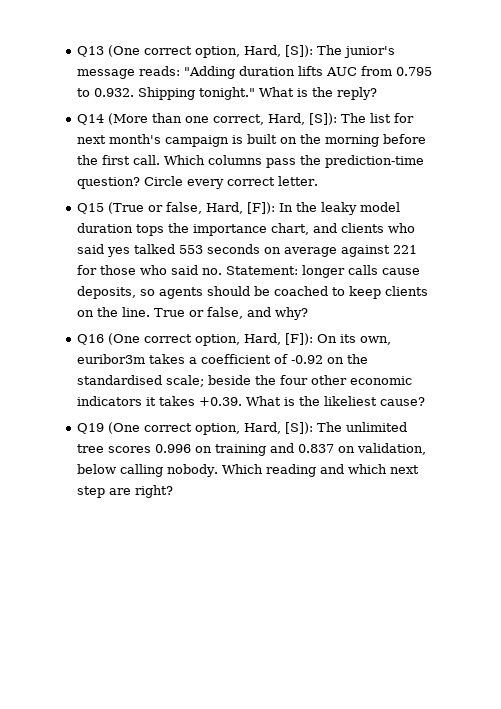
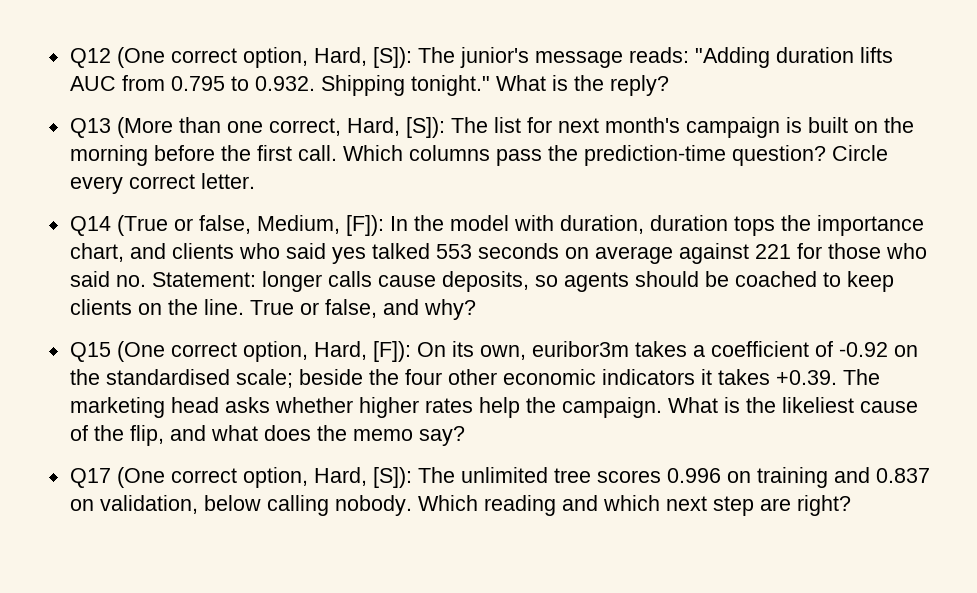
[77,46,105,57] Q13 -> [69,48,111,68] Q12
[77,114,105,125] Q14 -> [69,118,111,138] Q13
[77,203,105,214] Q15 -> [69,216,111,236] Q14
[206,202,244,214] Hard, -> [256,215,340,234] Medium,
[321,202,401,215] leaky model -> [449,215,644,234] model with duration,
[77,334,105,345] Q16 -> [69,342,111,362] Q15
[246,396,426,406] [77,423,105,434] What is the likeliest cause? // Q19 -> [842,369,880,385] [69,397,918,418] [69,425,465,446] [69,468,111,488] The marketing head asks whether higher rates help the campaign. What is the likeliest cause of the flip, and what does the memo say? // Q17

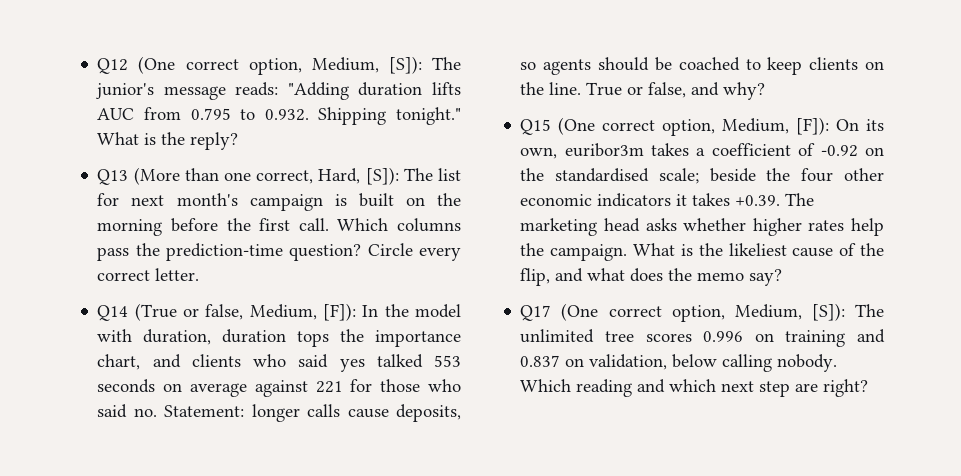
[313,47,367,66] Hard, -> [311,57,379,73] Medium,
[313,341,367,360] Hard, -> [722,118,790,134] Medium,
[313,467,367,486] Hard, -> [734,304,802,320] Medium,

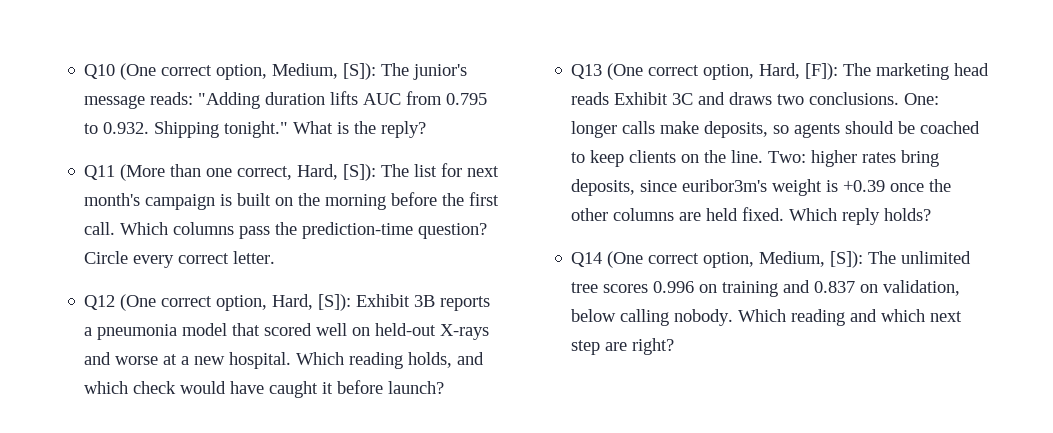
[97,58,129,74] Q12 -> [84,64,116,79] Q10
[97,169,129,185] Q13 -> [84,165,116,180] Q11
[97,303,462,321] [97,329,461,347] [97,354,461,372] [97,379,462,397] [97,404,245,418] Q14 (True or false, Medium, [F]): In the model with duration, duration tops the importance chart, and clients who said yes talked 553 seconds on average against 221 for those who said no. Statement: -> [84,294,491,311] [84,323,490,340] [84,352,485,369] [84,380,445,398] [571,63,990,80] [571,92,940,105] Q12 (One correct option, Hard, [S]): Exhibit 3B reports a pneumonia model that scored well on held-out X-rays and worse at a new hospital. Which reading holds, and which check would have caught it before launch? // Q13 (One correct option, Hard, [F]): The marketing head reads Exhibit 3C and draws two conclusions. One:
[347,409,389,418] cause -> [660,121,700,134] make
[586,82,766,100] [520,117,884,136] [520,143,884,159] [520,168,884,184] [520,193,815,207] [520,218,884,236] [520,243,884,261] [520,268,783,286] [520,305,552,321] True or false, and why? // Q15 (One correct option, Medium, [F]): On its own, euribor3m takes a coefficient of -0.92 on the standardised scale; beside the four other economic indicators it takes +0.39. The marketing head asks whether higher rates help the campaign. What is the likeliest cause of the flip, and what does the memo say? // Q17 -> [768,150,940,167] [571,179,952,196] [571,207,932,225] [571,252,603,267] Two: higher rates bring deposits, since euribor3m's weight is +0.39 once the other columns are held fixed. Which reply holds? // Q14

